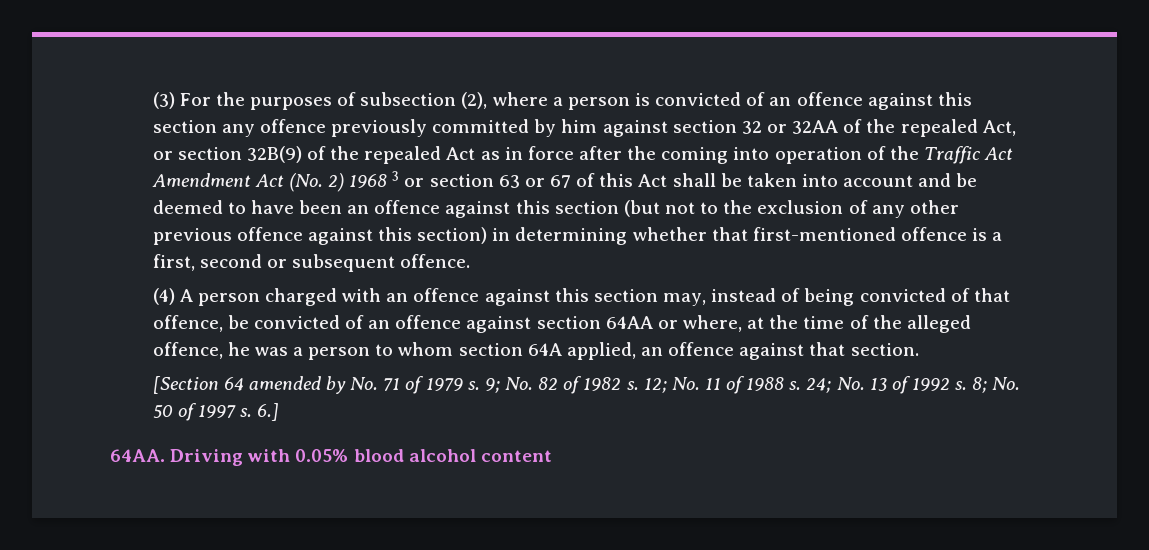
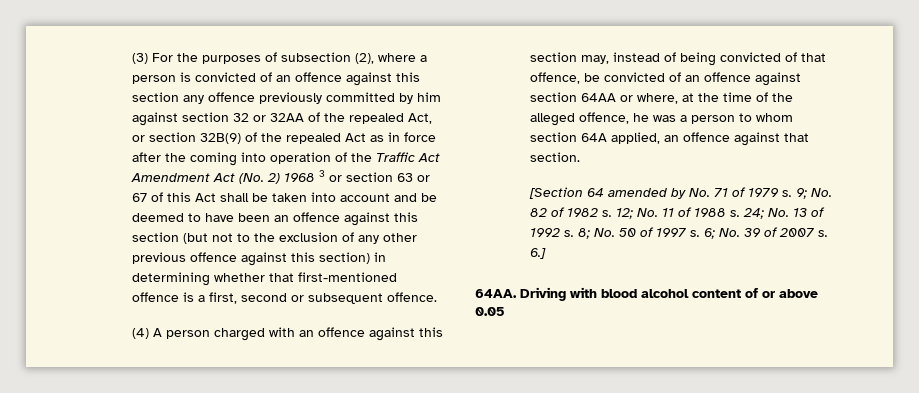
(253, 412) none -> [704,227,829,239] 6; No. 39 of 2007 s.
[295,449,349,462] 0.05% -> (597, 292) none
(552, 456) none -> [745,288,818,298] [475,307,505,316] of or above 0.05

